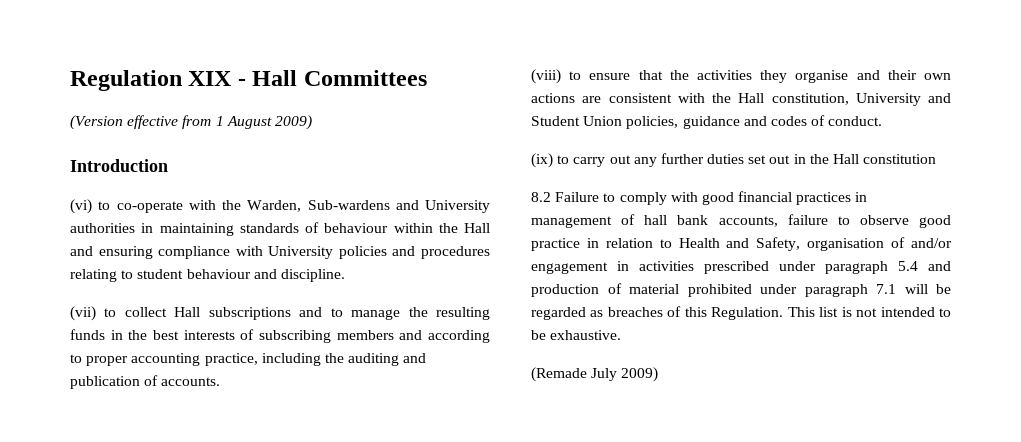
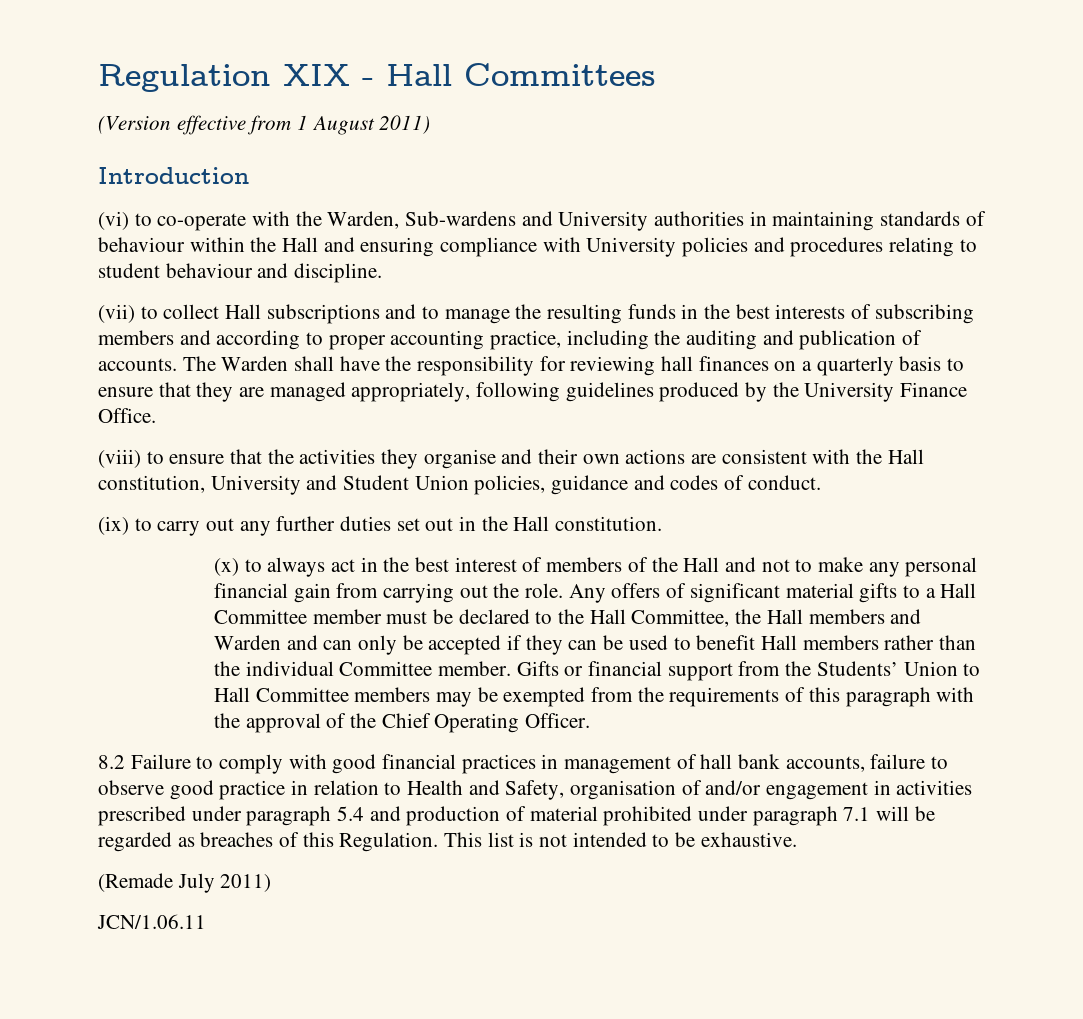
[274,115,312,130] 2009) -> [379,115,431,134] 2011)
(221, 381) none -> [182,356,965,376] [98,382,968,402] [98,408,156,423] The Warden shall have the responsibility for reviewing hall finances on a quarterly basis to ensure that they are managed appropriately, following guidelines produced by the University Finance Office.
[863,154,937,164] constitution -> [555,516,663,531] [214,557,978,577] [214,583,977,603] [214,609,922,627] [214,635,976,655] [214,661,981,681] [214,687,975,707] [214,713,591,733] constitution. // (x) to always act in the best interest of members of the Hall and not to make any personal financial gain from carrying out the role. Any offers of significant material gifts to a Hall Committee member must be declared to the Hall Committee, the Hall members and Warden and can only be accepted if they can be used to benefit Hall members rather than the individual Committee member. Gifts or financial support from the Students’ Union to Hall Committee members may be exempted from the requirements of this paragraph with the approval of the Chief Operating Officer.
[621,367,659,382] 2009) -> [220,874,272,892] [97,914,206,929] 2011) // JCN/1.06.11

